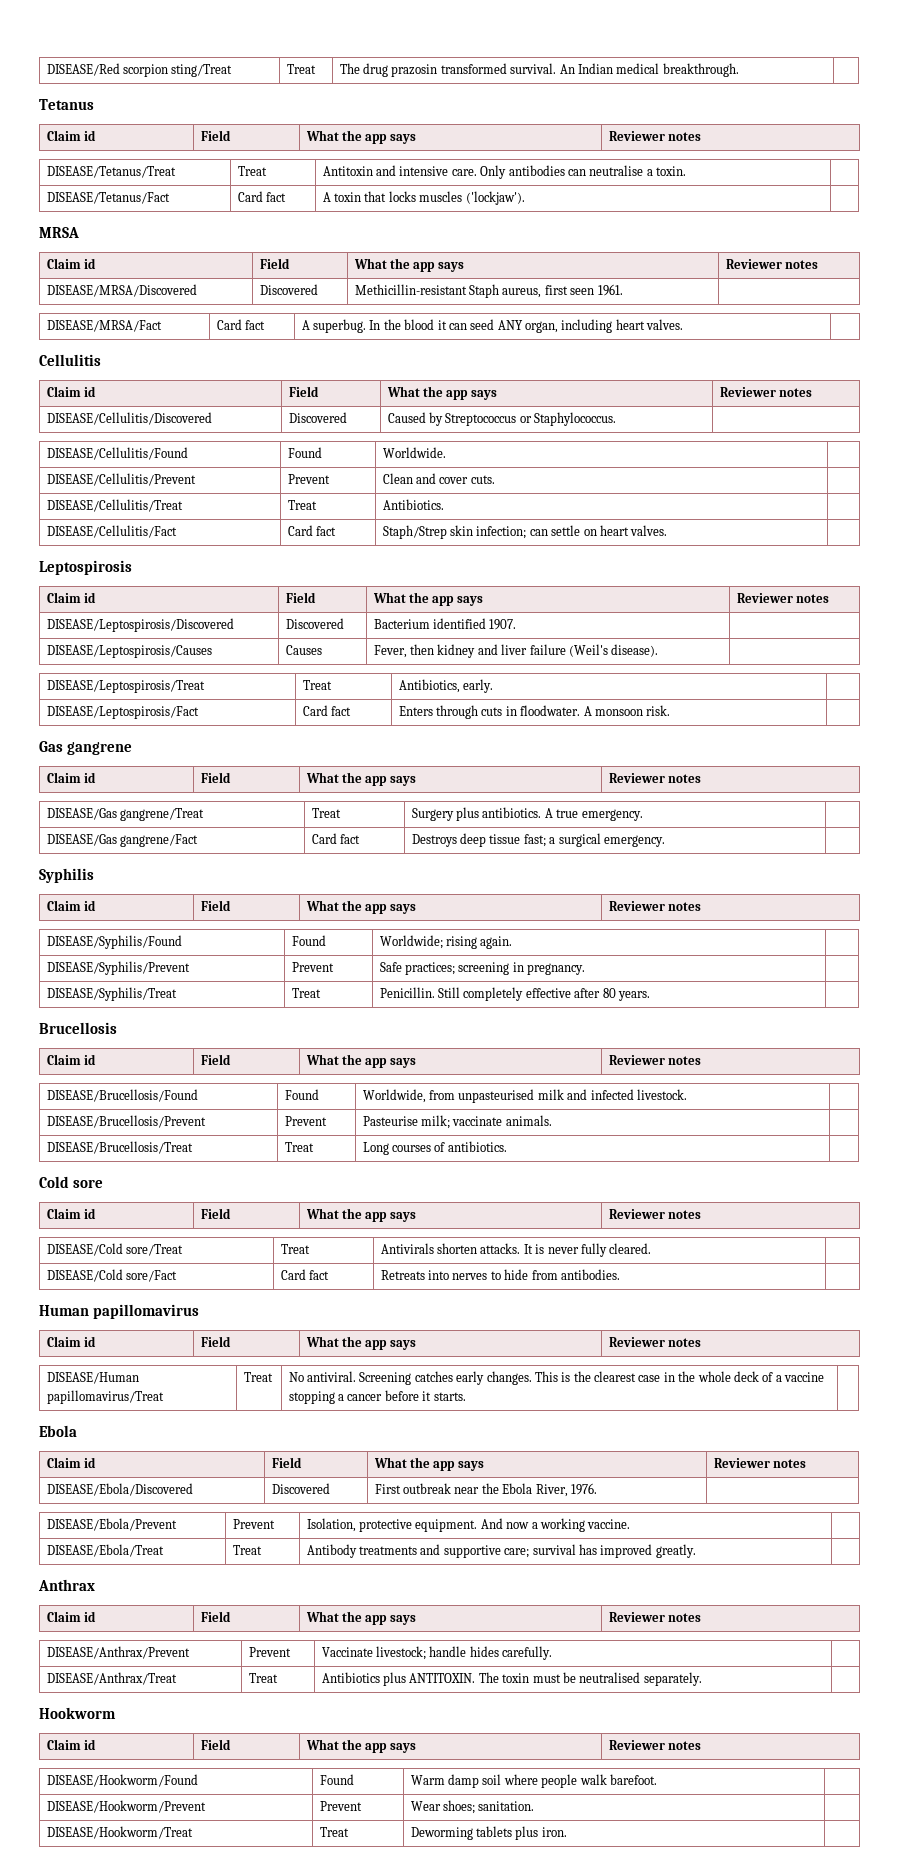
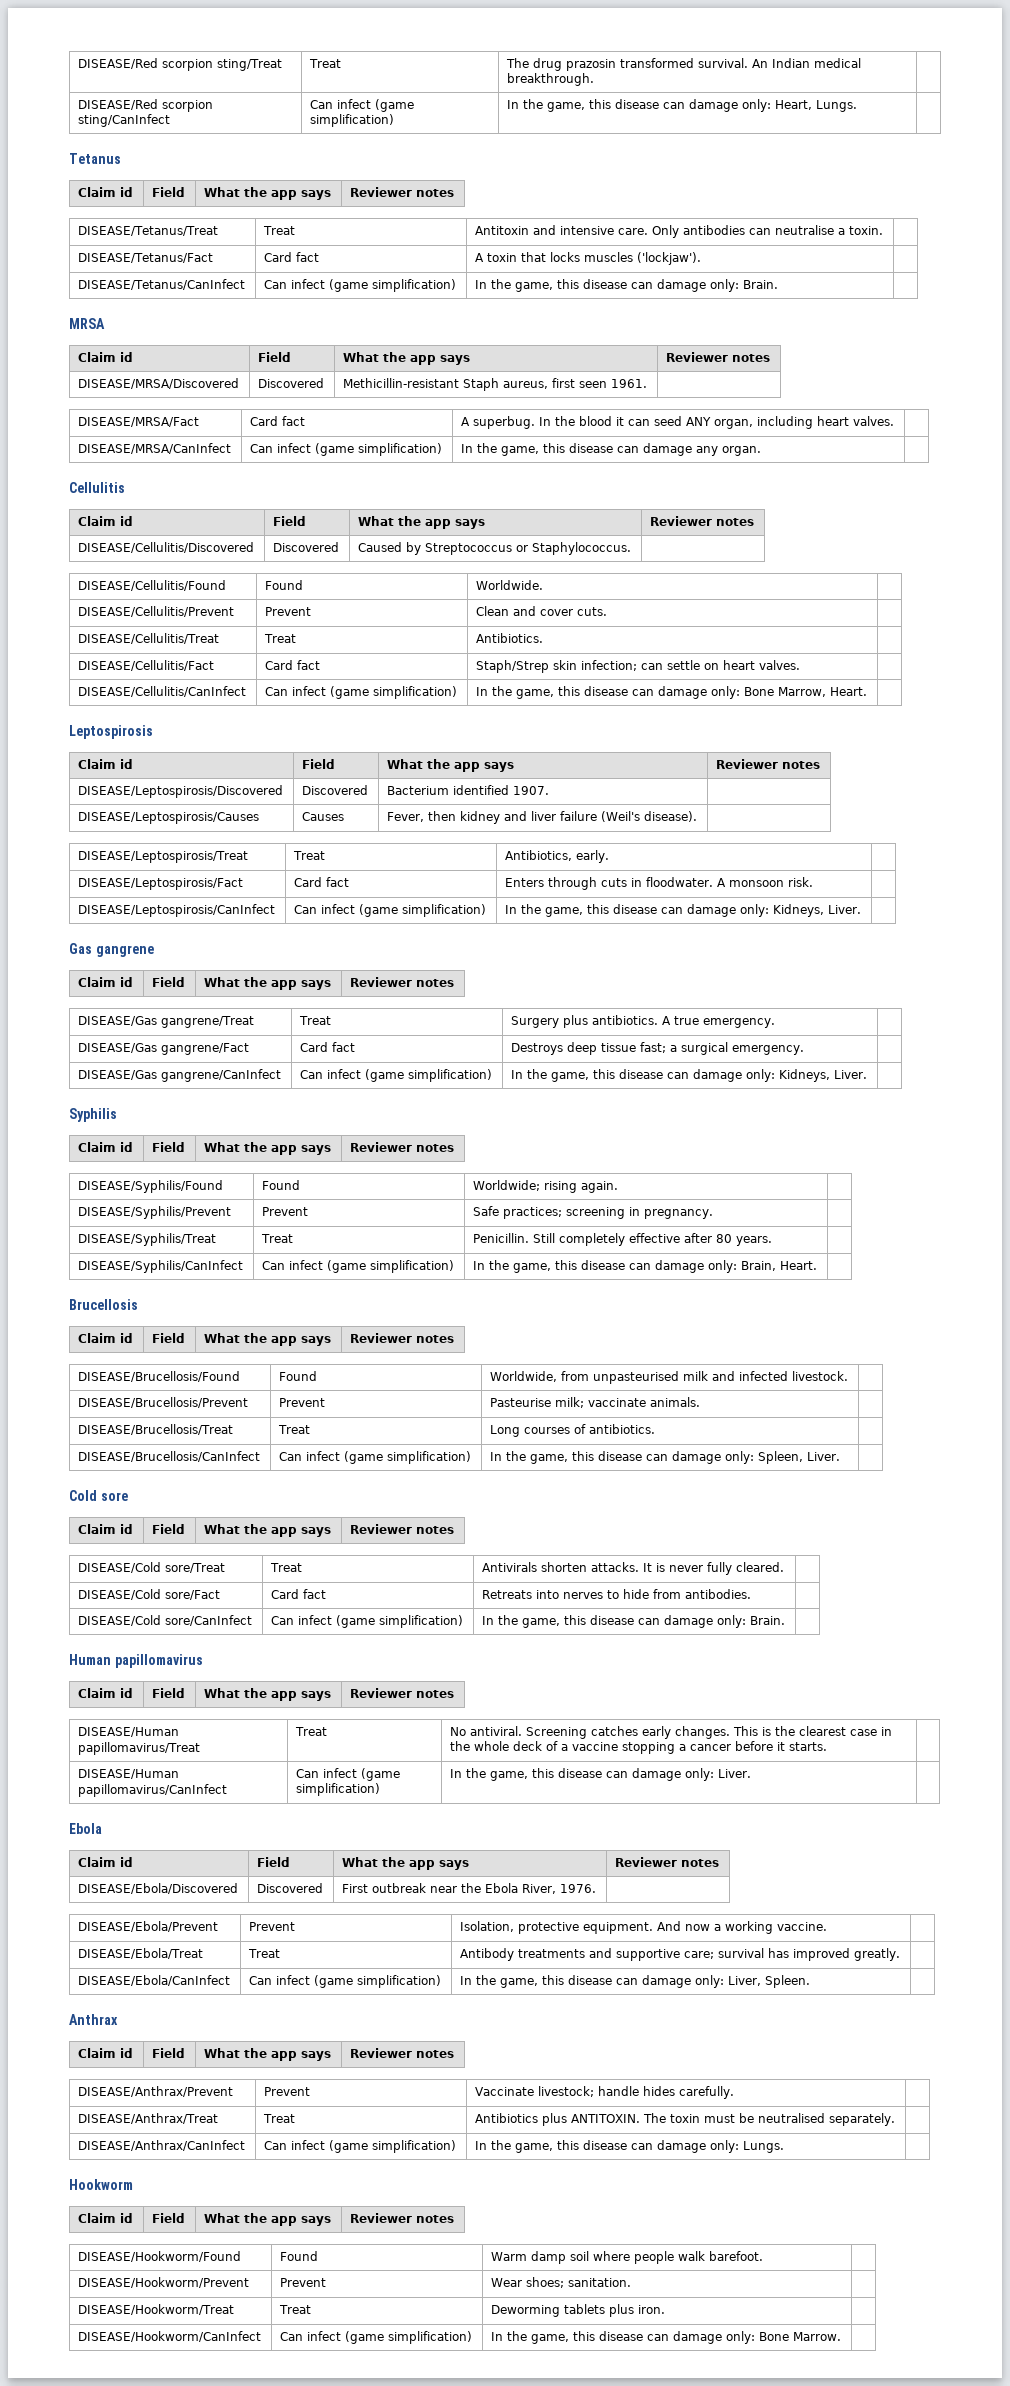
(739, 70) none -> [78,99,214,112] [78,114,171,127] [310,99,415,112] [310,114,395,127] [507,99,858,112] // DISEASE/Red scorpion sting/CanInfect | Can infect (game simplification) | In the game, this disease can damage only: Heart, Lungs. |
(525, 198) none -> [78,279,246,290] [264,279,457,292] [475,279,779,292] // DISEASE/Tetanus/CanInfect | Can infect (game simplification) | In the game, this disease can damage only: Brain. |
(684, 324) none -> [78,443,232,454] [250,443,443,456] [461,443,762,456] // DISEASE/MRSA/CanInfect | Can infect (game simplification) | In the game, this disease can damage any organ. |
(668, 530) none -> [78,686,247,697] [265,686,458,699] [476,686,868,699] // DISEASE/Cellulitis/CanInfect | Can infect (game simplification) | In the game, this disease can damage only: Bone Marrow, Heart. |
(671, 710) none -> [78,904,276,917] [294,904,487,917] [505,904,862,917] // DISEASE/Leptospirosis/CanInfect | Can infect (game simplification) | In the game, this disease can damage only: Kidneys, Liver. |
(665, 841) none -> [78,1069,282,1082] [300,1069,493,1082] [511,1069,868,1082] // DISEASE/Gas gangrene/CanInfect | Can infect (game simplification) | In the game, this disease can damage only: Kidneys, Liver. |
(650, 996) none -> [78,1260,244,1273] [262,1260,455,1273] [473,1260,818,1273] // DISEASE/Syphilis/CanInfect | Can infect (game simplification) | In the game, this disease can damage only: Brain, Heart. |
(507, 1146) none -> [78,1451,261,1462] [279,1451,472,1464] [490,1451,841,1464] // DISEASE/Brucellosis/CanInfect | Can infect (game simplification) | In the game, this disease can damage only: Spleen, Liver. |
(620, 1274) none -> [78,1615,253,1626] [271,1615,464,1628] [482,1615,786,1628] // DISEASE/Cold sore/CanInfect | Can infect (game simplification) | In the game, this disease can damage only: Brain. |
(466, 1396) none -> [78,1769,180,1779] [78,1784,228,1797] [296,1768,401,1781] [296,1783,381,1796] [450,1768,752,1781] // DISEASE/Human papillomavirus/CanInfect | Can infect (game simplification) | In the game, this disease can damage only: Liver. |
(696, 1551) none -> [78,1975,231,1986] [249,1975,442,1988] [460,1975,811,1988] // DISEASE/Ebola/CanInfect | Can infect (game simplification) | In the game, this disease can damage only: Liver, Spleen. |
(702, 1679) none -> [78,2140,246,2151] [264,2140,457,2153] [475,2140,785,2153] // DISEASE/Anthrax/CanInfect | Can infect (game simplification) | In the game, this disease can damage only: Lungs. |
(567, 1832) none -> [78,2331,262,2342] [280,2331,473,2344] [491,2331,842,2344] // DISEASE/Hookworm/CanInfect | Can infect (game simplification) | In the game, this disease can damage only: Bone Marrow. |

